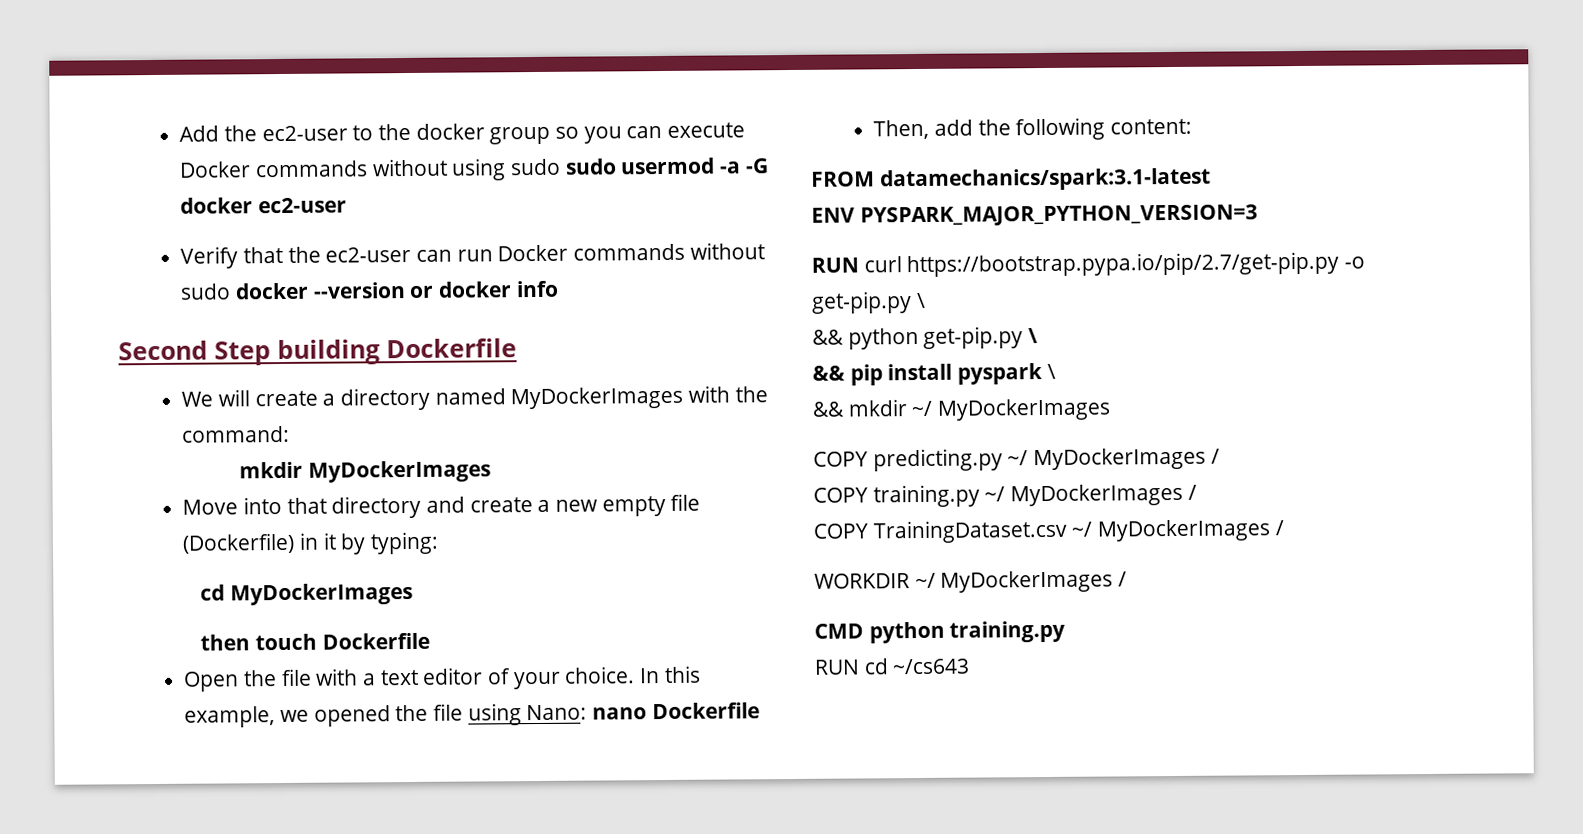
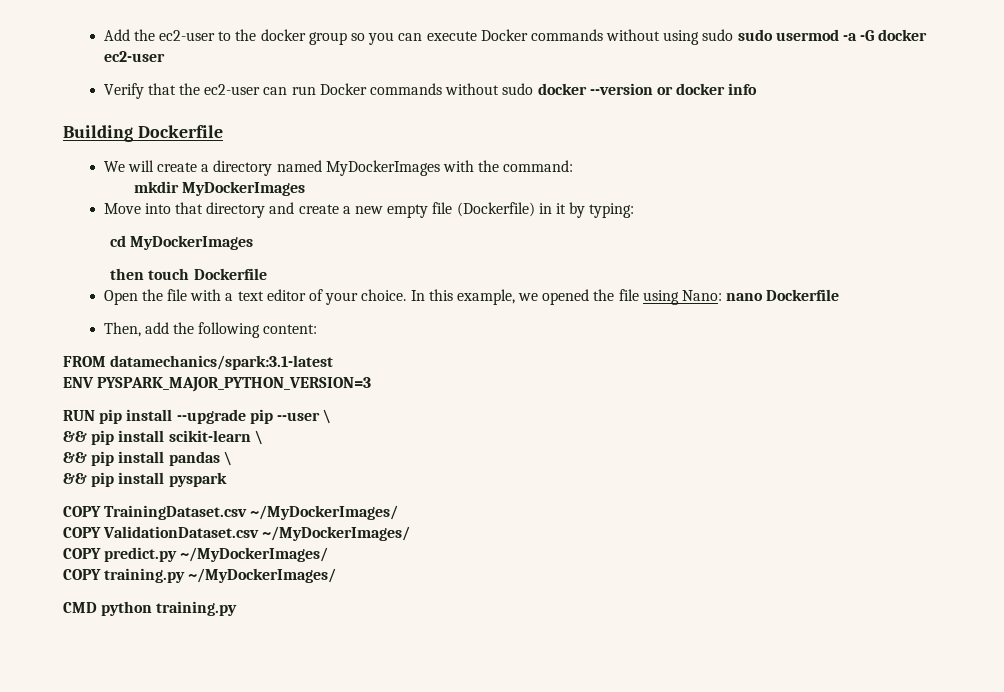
[118,339,380,366] Second Step building -> [63,125,133,142] Building
[863,251,1366,278] [812,291,926,314] [812,326,1024,350] curl https://bootstrap.pypa.io/pip/2.7/get-pip.py -o get-pip.py \ // && python get-pip.py -> [99,409,332,424] [63,430,263,445] [63,451,220,466] pip install --upgrade pip --user \ // && pip install scikit-learn \ // && pip install pandas
[1046,363,1056,379] [812,398,1112,421] [813,447,1220,472] [813,483,1197,508] [813,519,1284,544] [814,570,1128,593] \ // && mkdir ~/ MyDockerImages // COPY predicting.py ~/ MyDockerImages / // COPY training.py ~/ MyDockerImages / // COPY TrainingDataset.csv ~/ MyDockerImages / // WORKDIR ~/ MyDockerImages / -> [63,505,399,520] [63,526,411,541] [63,547,329,562] [63,568,337,583] // COPY TrainingDataset.csv ~/MyDockerImages/ // COPY ValidationDataset.csv ~/MyDockerImages/ // COPY predict.py ~/MyDockerImages/ // COPY training.py ~/MyDockerImages/
[814,658,971,675] // RUN cd ~/cs643 -> (238, 608) none

